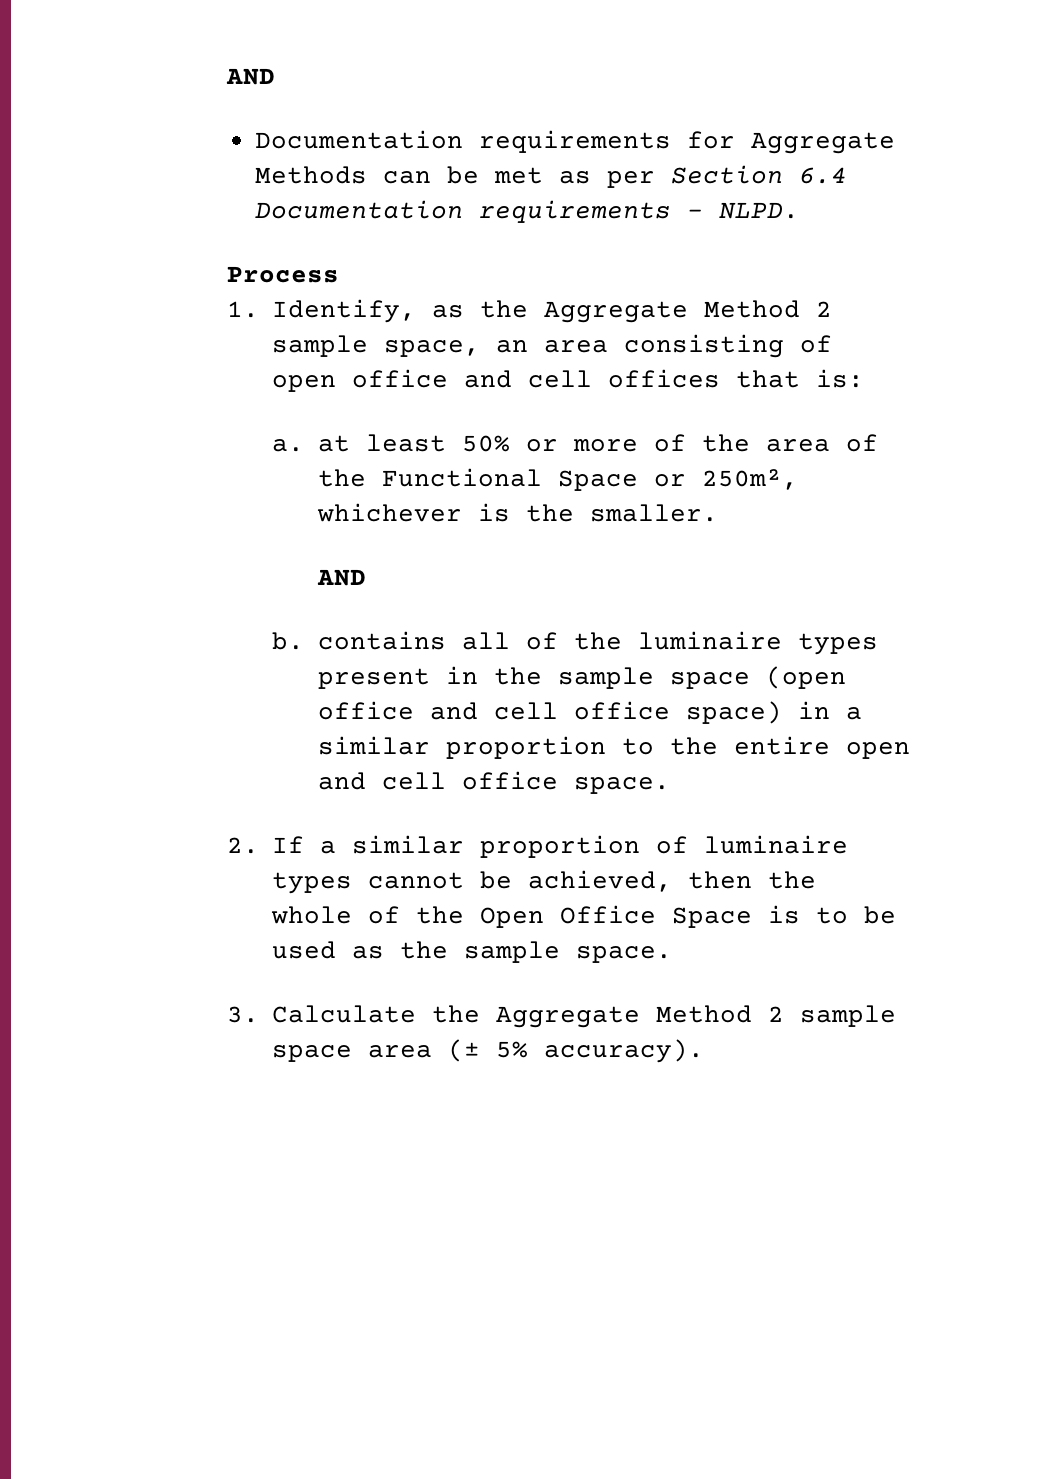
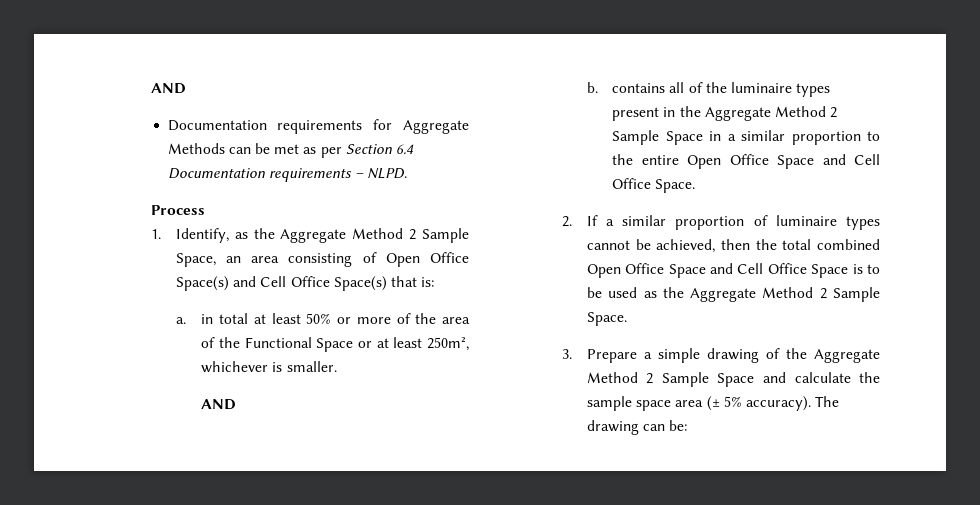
[272,335,481,357] sample space, -> [422,228,469,243] [175,253,216,267] Sample Space,
[272,369,721,392] open office and cell offices -> [385,252,469,267] [175,276,387,291] Open Office Space(s) and Cell Office Space(s)
(305, 445) none -> [201,313,249,324] in total
(687, 480) none -> [376,337,423,348] at least
[526,504,575,522] the -> (283, 367) none
[558,666,847,689] [318,701,783,724] sample space (open office and cell office space) -> [704,106,838,121] [612,130,703,145] Aggregate Method 2 Sample Space
[846,742,911,759] [318,771,671,794] open and cell office space. -> [687,154,880,169] [612,178,696,193] Open Office Space and Cell Office Space.
[271,906,545,928] whole of the Open -> [782,239,880,250] [586,263,764,278] total combined Open Office Space and Cell
[464,941,673,963] [226,1005,785,1028] sample space. // 3. Calculate the Aggregate Method 2 -> [690,287,880,302] [586,312,627,326] [561,348,880,363] [586,372,880,387] Aggregate Method 2 Sample Space. // 3. Prepare a simple drawing of the Aggregate Method 2 Sample Space and calculate the
(705, 1051) none -> [815,396,840,407] [586,420,688,435] The drawing can be:

